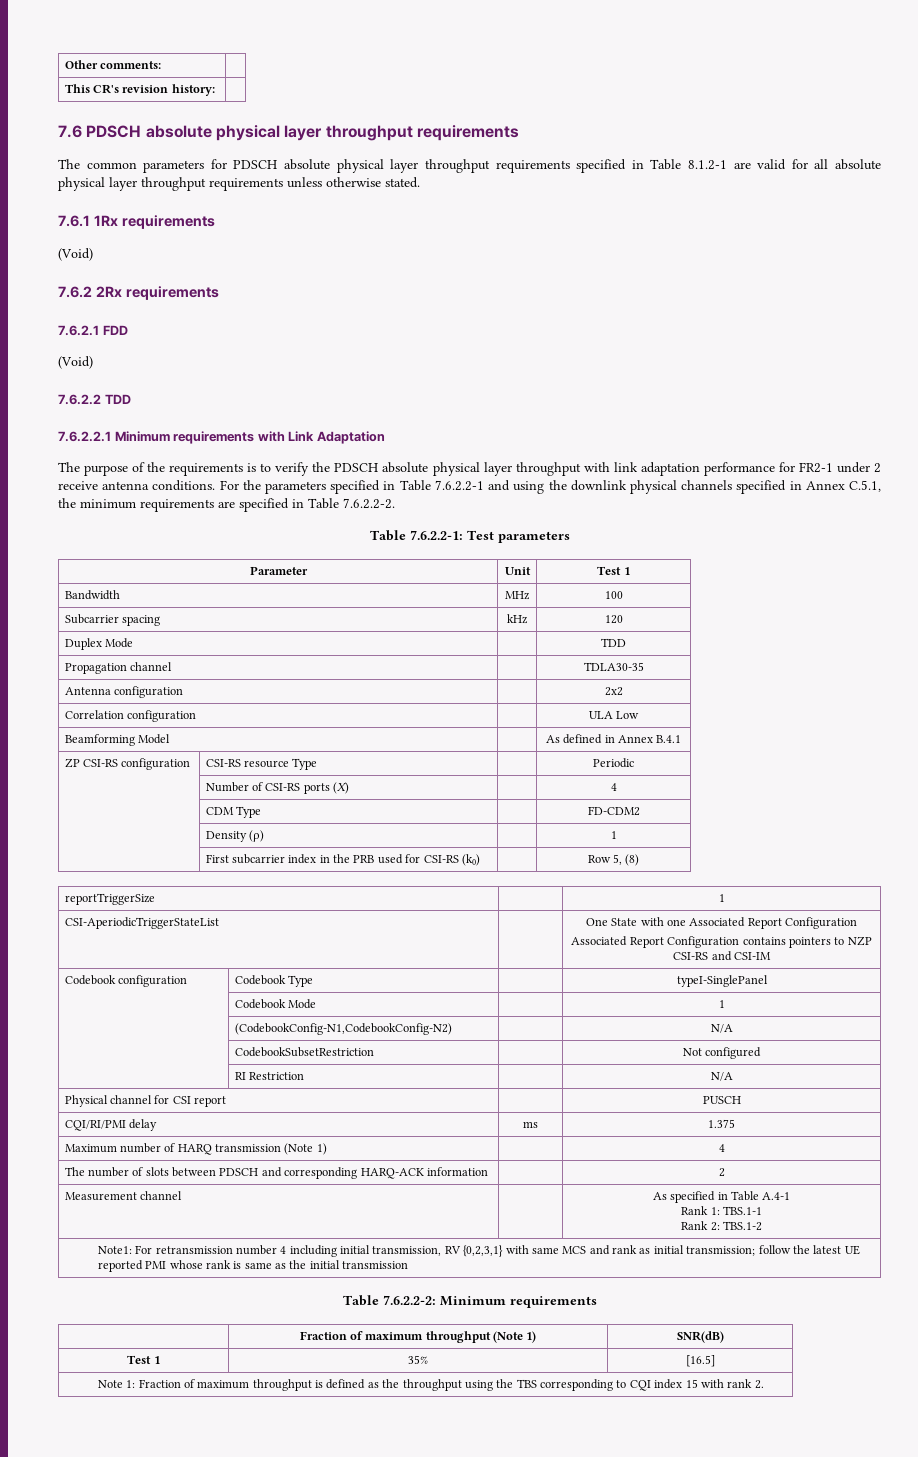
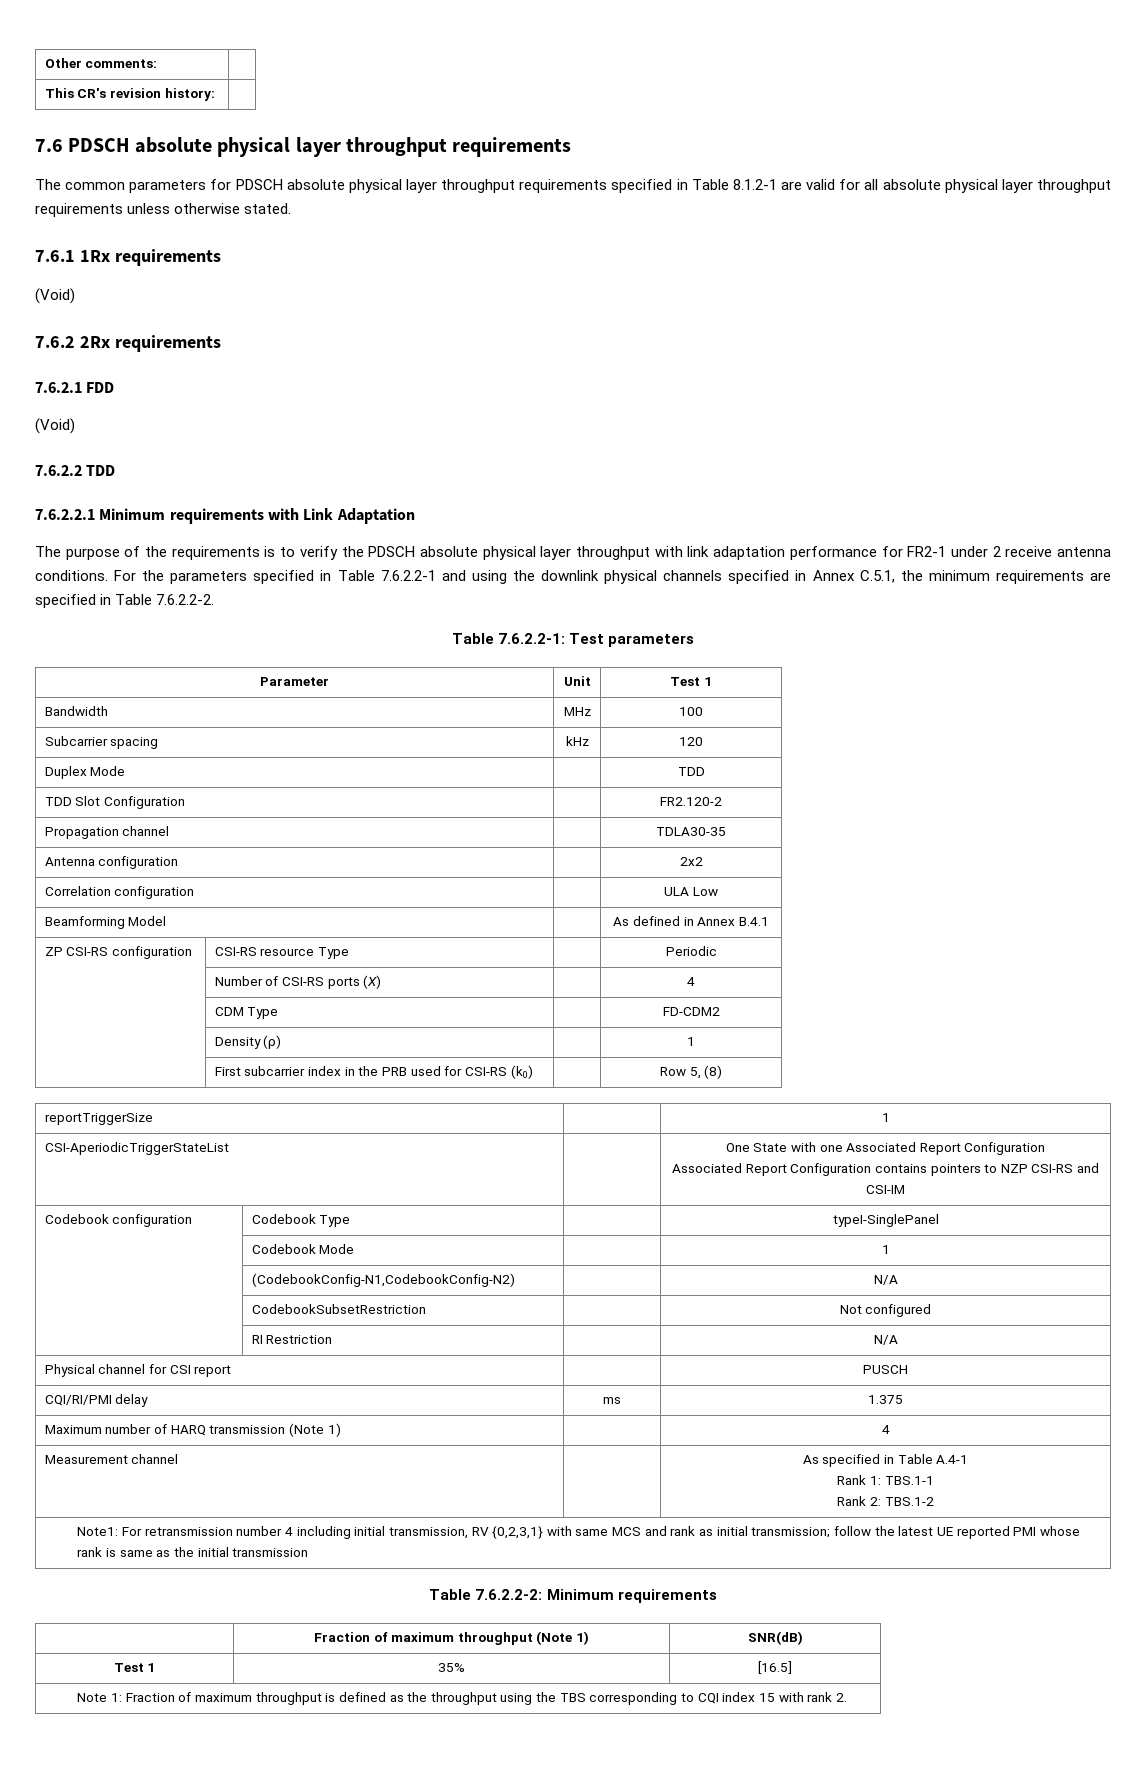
(626, 642) none -> [44,796,186,809] [660,797,722,806] // TDD Slot Configuration | | FR2.120-2
[64,1167,488,1179] [718,1168,725,1177] // The number of slots between PDSCH and corresponding HARQ-ACK information | | 2 -> (890, 1429) none

